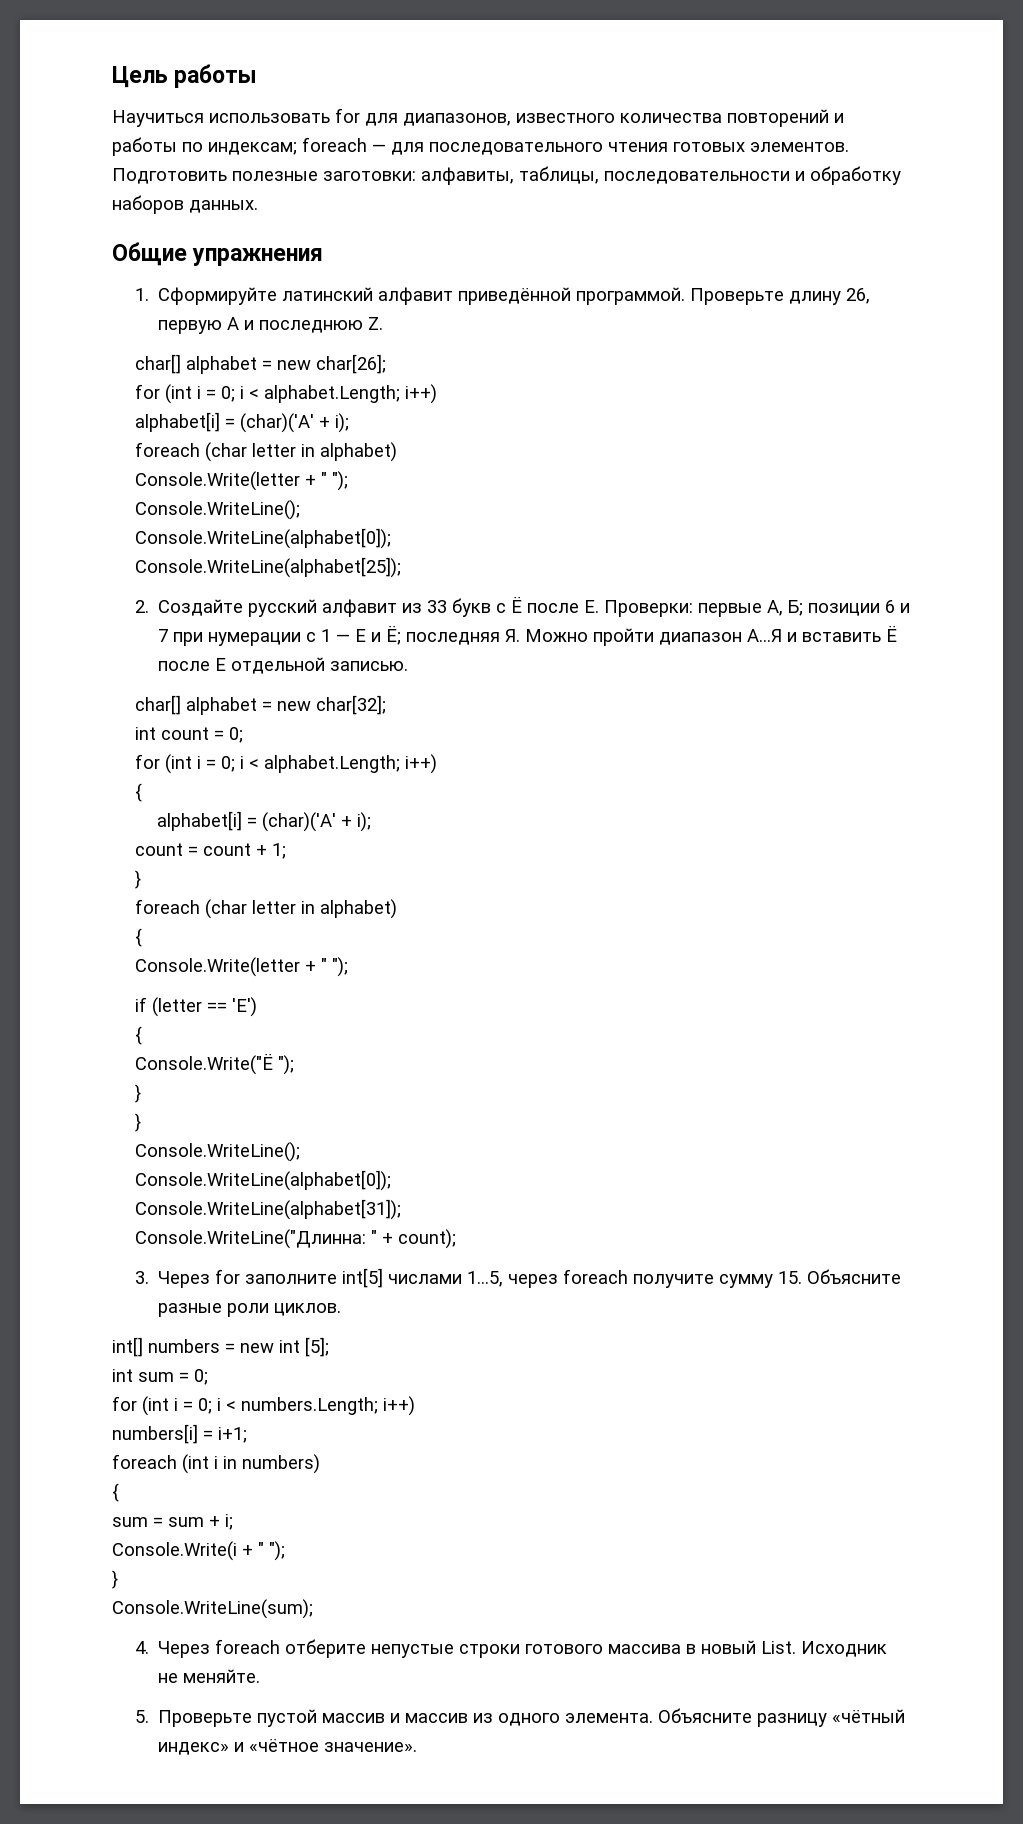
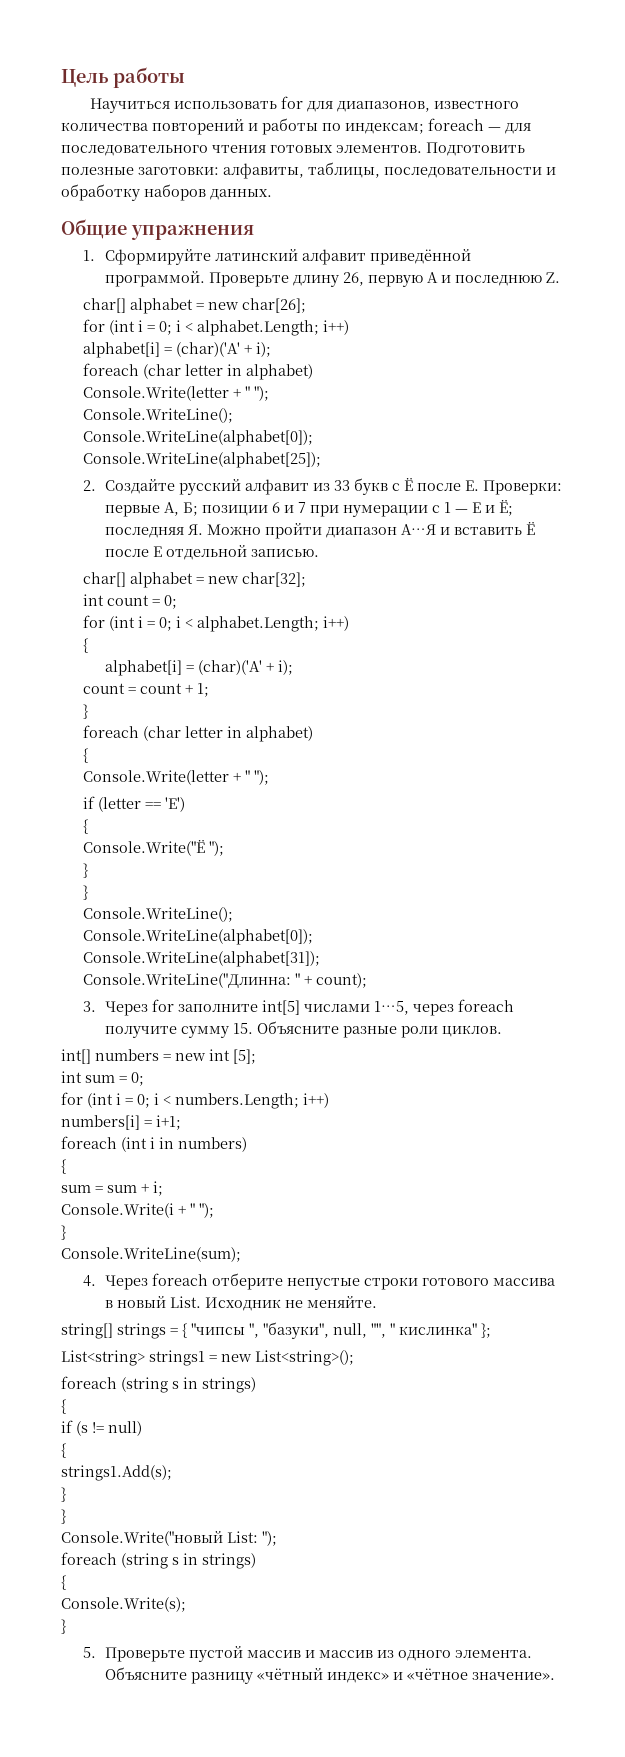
(260, 1676) none -> [61,1322,491,1339] [61,1350,354,1366] [61,1376,256,1393] [61,1399,66,1414] [61,1420,142,1436] [61,1443,66,1458] [61,1465,172,1481] [61,1487,66,1502] [61,1509,66,1524] [61,1531,277,1546] [61,1552,256,1569] [61,1575,66,1590] [61,1597,186,1612] [61,1619,66,1634] // string[] strings = { "чипсы ", "базуки", null, "", " кислинка" }; // List<string> strings1 = new List<string>(); // foreach (string s in strings) // { // if (s != null) // { // strings1.Add(s); // } // } // Console.Write("новый List: "); // foreach (string s in strings) // { // Console.Write(s); // }

